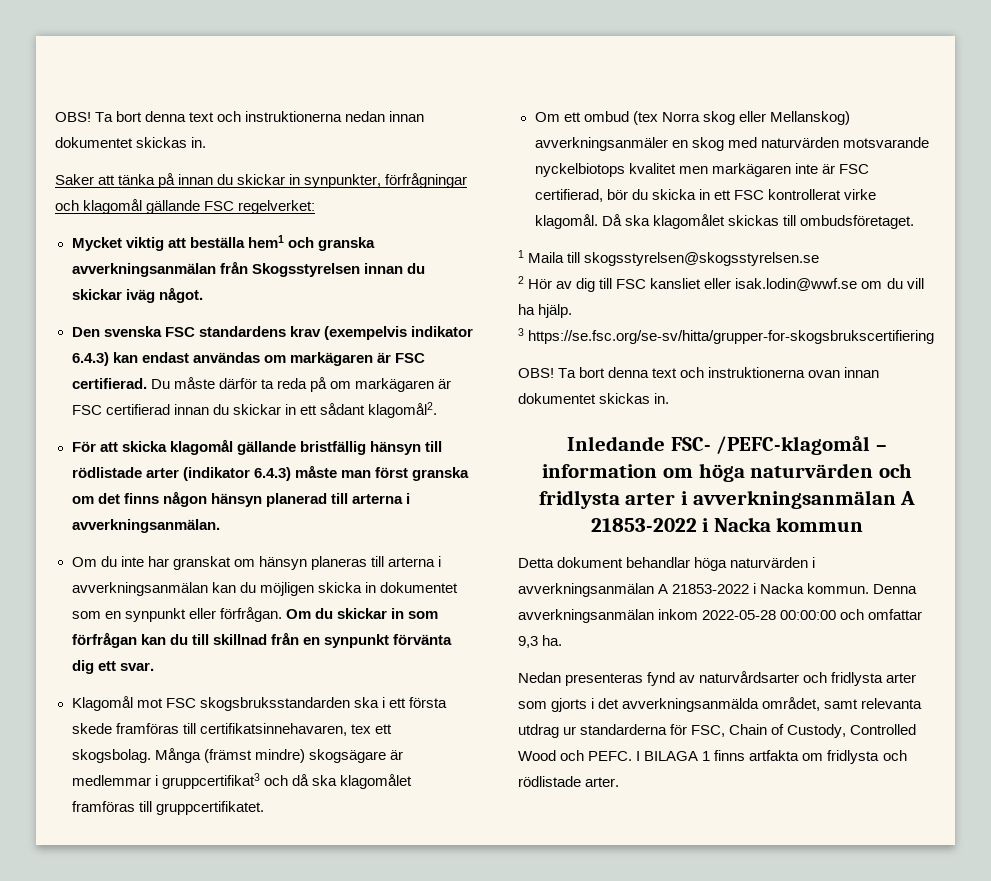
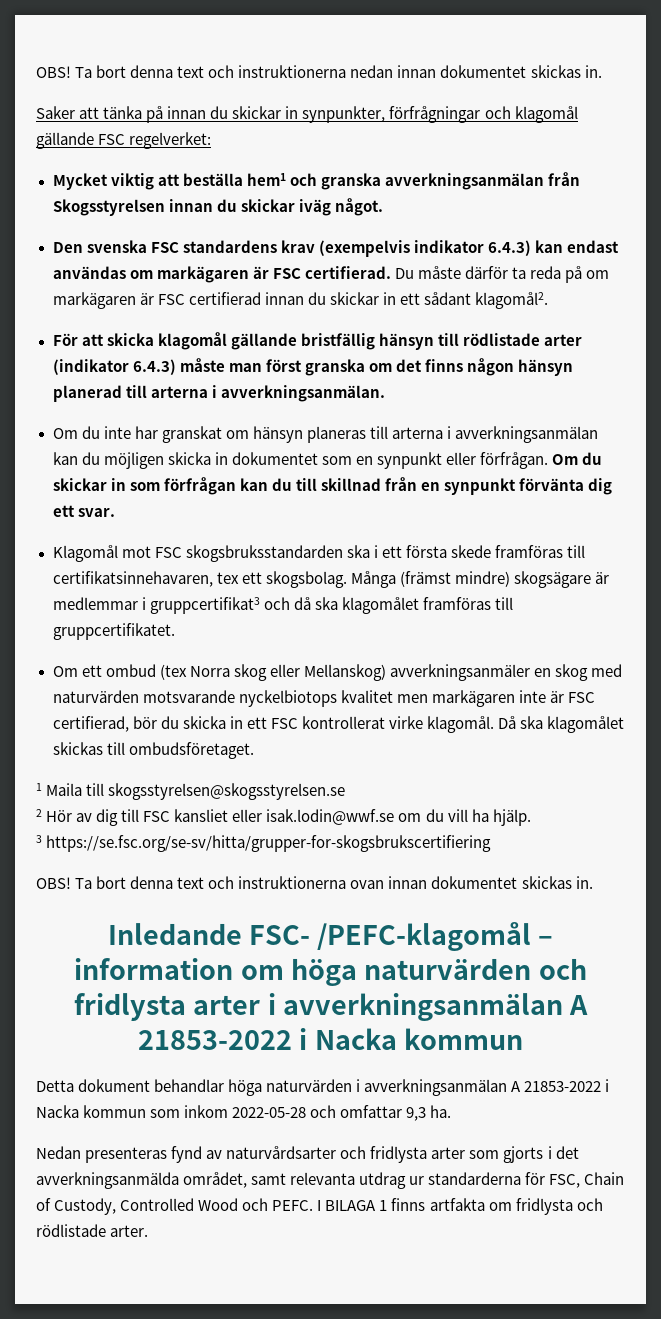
[807,583,918,594] [518,609,654,623] kommun. Denna avverkningsanmälan -> [83,1105,181,1118] kommun som
[780,610,837,620] 00:00:00 -> (307, 1112) none

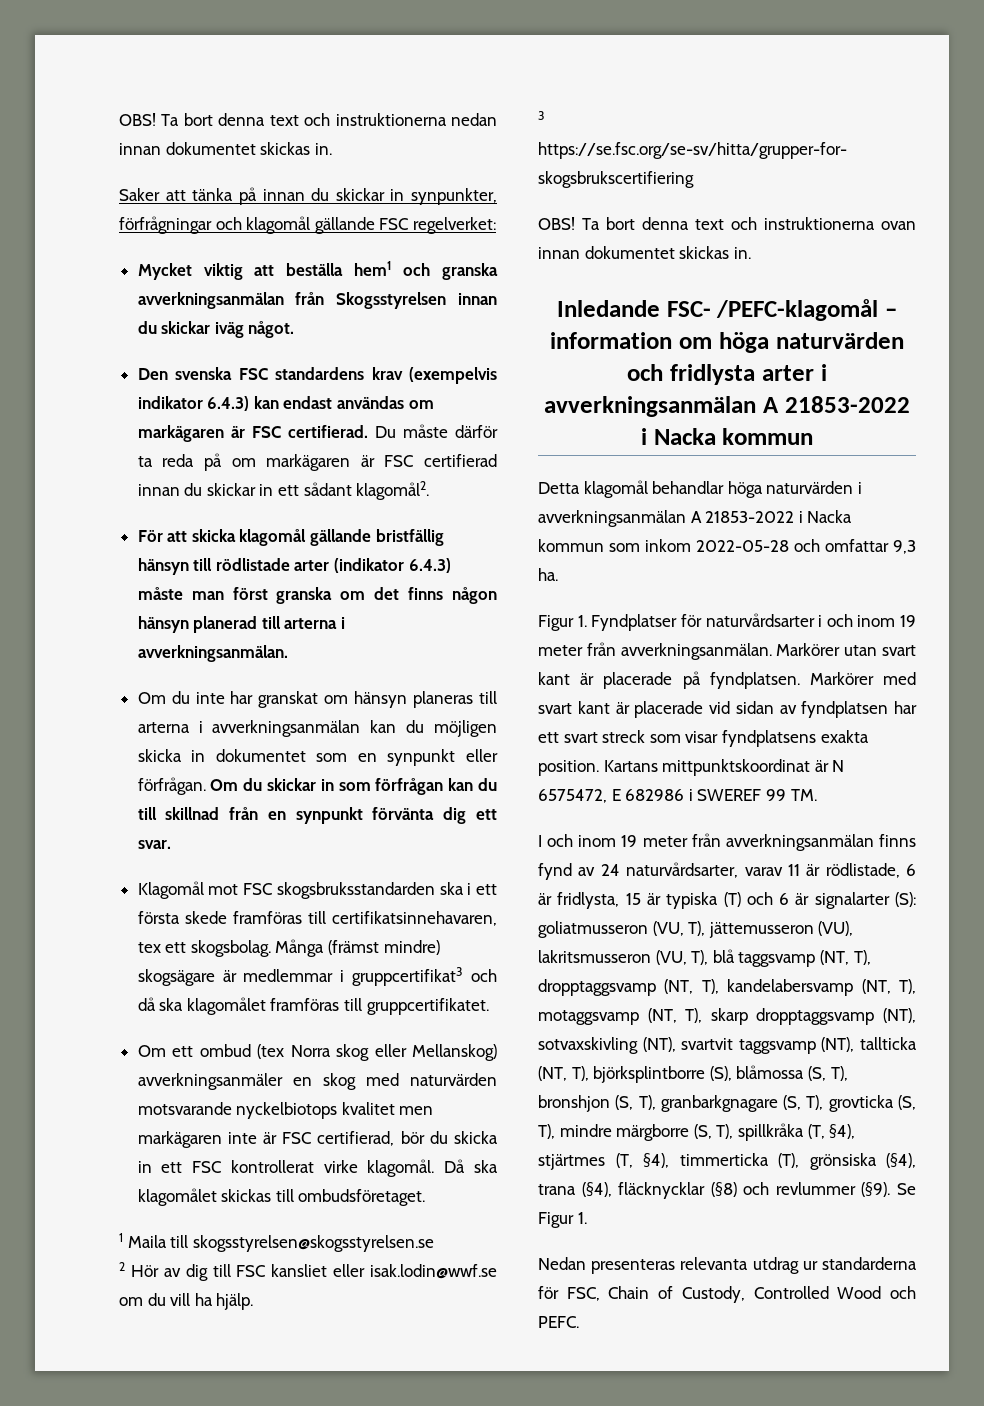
[78,1079,151,1092] dokument -> [583,480,648,498] klagomål
[36,1146,579,1163] [36,1172,287,1189] Nedan presenteras fynd av naturvårdsarter och fridlysta arter som gjorts i det avverkningsanmälda området, samt -> [538,613,916,631] [538,642,916,660] [538,671,916,689] [538,701,917,718] [538,730,869,747] [538,759,845,776] [538,789,817,803] [538,833,916,851] [538,862,916,880] [538,892,916,909] [538,921,854,938] [538,949,871,967] [538,979,916,996] [538,1008,916,1025] [538,1037,917,1054] [538,1065,848,1083] [538,1095,916,1112] [538,1123,856,1141] [538,1153,916,1170] [538,1182,916,1199] [538,1212,587,1228] [538,1257,676,1274] Figur 1. Fyndplatser för naturvårdsarter i och inom 19 meter från avverkningsanmälan. Markörer utan svart kant är placerade på fyndplatsen. Markörer med svart kant är placerade vid sidan av fyndplatsen har ett svart streck som visar fyndplatsens exakta position. Kartans mittpunktskoordinat är N 6575472, E 682986 i SWEREF 99 TM. // I och inom 19 meter från avverkningsanmälan finns fynd av 24 naturvårdsarter, varav 11 är rödlistade, 6 är fridlysta, 15 är typiska (T) och 6 är signalarter (S): goliatmusseron (VU, T), jättemusseron (VU), lakritsmusseron (VU, T), blå taggsvamp (NT, T), dropptaggsvamp (NT, T), kandelabersvamp (NT, T), motaggsvamp (NT, T), skarp dropptaggsvamp (NT), sotvaxskivling (NT), svartvit taggsvamp (NT), tallticka (NT, T), björksplintborre (S), blåmossa (S, T), bronshjon (S, T), granbarkgnagare (S, T), grovticka (S, T), mindre märgborre (S, T), spillkråka (T, §4), stjärtmes (T, §4), timmerticka (T), grönsiska (§4), trana (§4), fläcknycklar (§8) och revlummer (§9). Se Figur 1. // Nedan presenteras
[317,1198,603,1215] [36,1224,149,1237] I BILAGA 1 finns artfakta om fridlysta och rödlistade arter. -> (579, 1322) none

